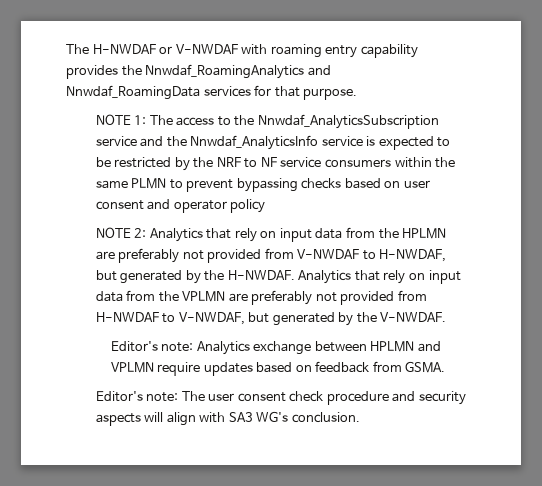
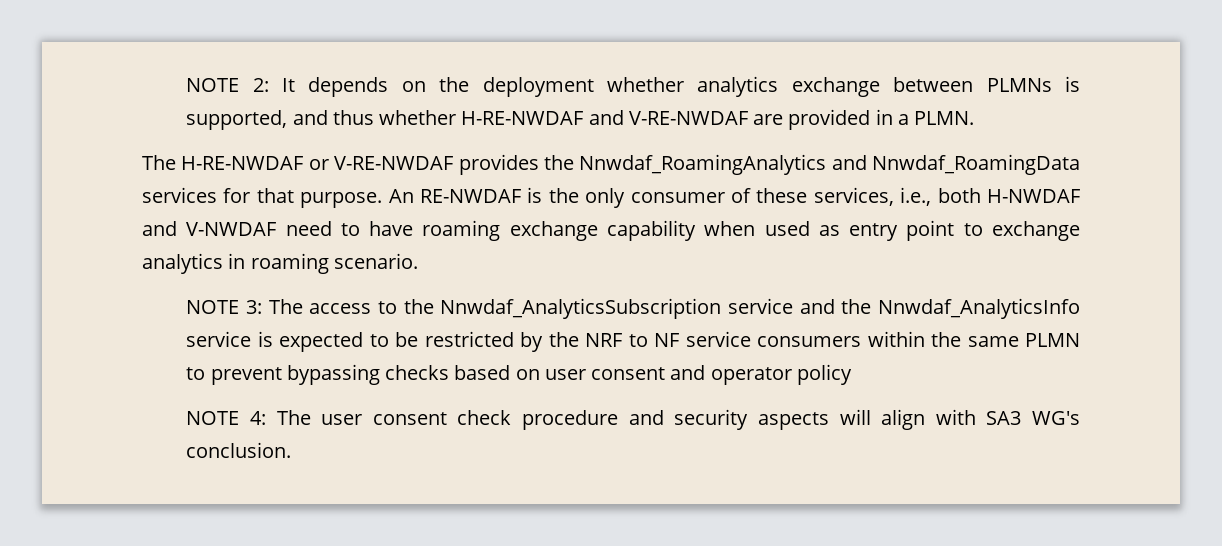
[66,44,418,58] The H-NWDAF or V-NWDAF with roaming entry capability -> [186,76,1080,97] [186,109,975,130] [142,155,454,170] NOTE 2: It depends on the deployment whether analytics exchange between PLMNs is supported, and thus whether H-RE-NWDAF and V-RE-NWDAF are provided in a PLMN. // The H-RE-NWDAF or V-RE-NWDAF
[95,114,147,125] // NOTE 1: -> [388,187,1080,208] [142,220,1081,241] [142,253,418,274] [186,300,262,314] An RE-NWDAF is the only consumer of these services, i.e., both H-NWDAF and V-NWDAF need to have roaming exchange capability when used as entry point to exchange analytics in roaming scenario. // NOTE 3:
[134,227,447,242] [95,248,447,263] [95,270,461,284] [95,290,427,305] [95,312,447,326] [110,341,441,355] [110,361,446,376] [95,391,179,402] 2: Analytics that rely on input data from the HPLMN are preferably not provided from V-NWDAF to H-NWDAF, but generated by the H-NWDAF. Analytics that rely on input data from the VPLMN are preferably not provided from H-NWDAF to V-NWDAF, but generated by the V-NWDAF. // Editor's note: Analytics exchange between HPLMN and VPLMN require updates based on feedback from GSMA. // Editor's note: -> [249,411,266,425] 4:

